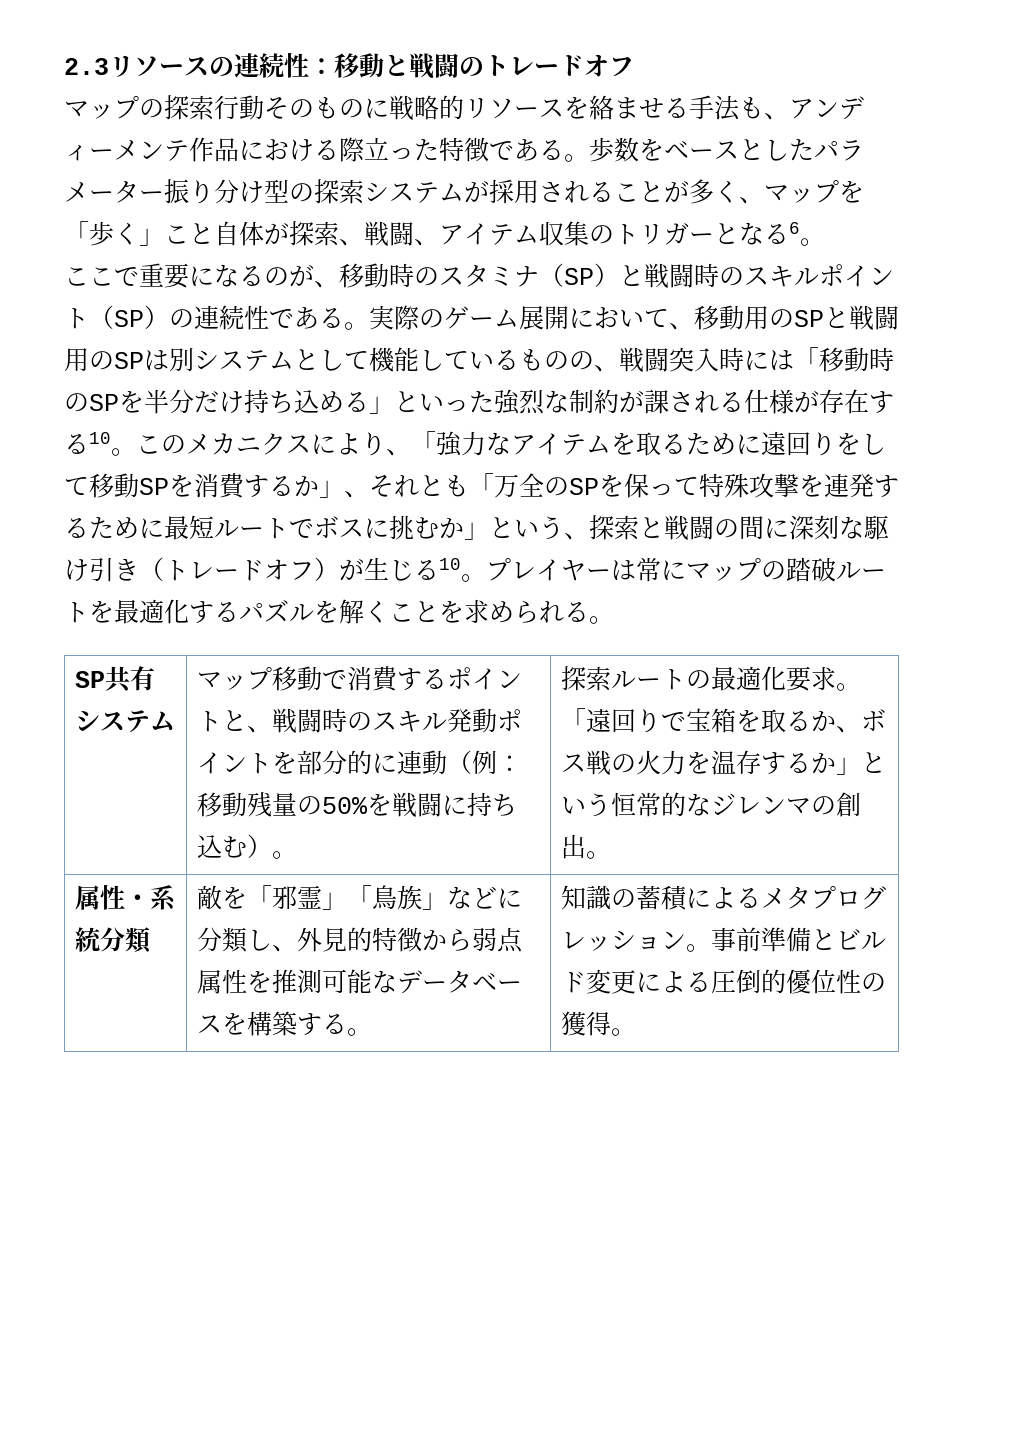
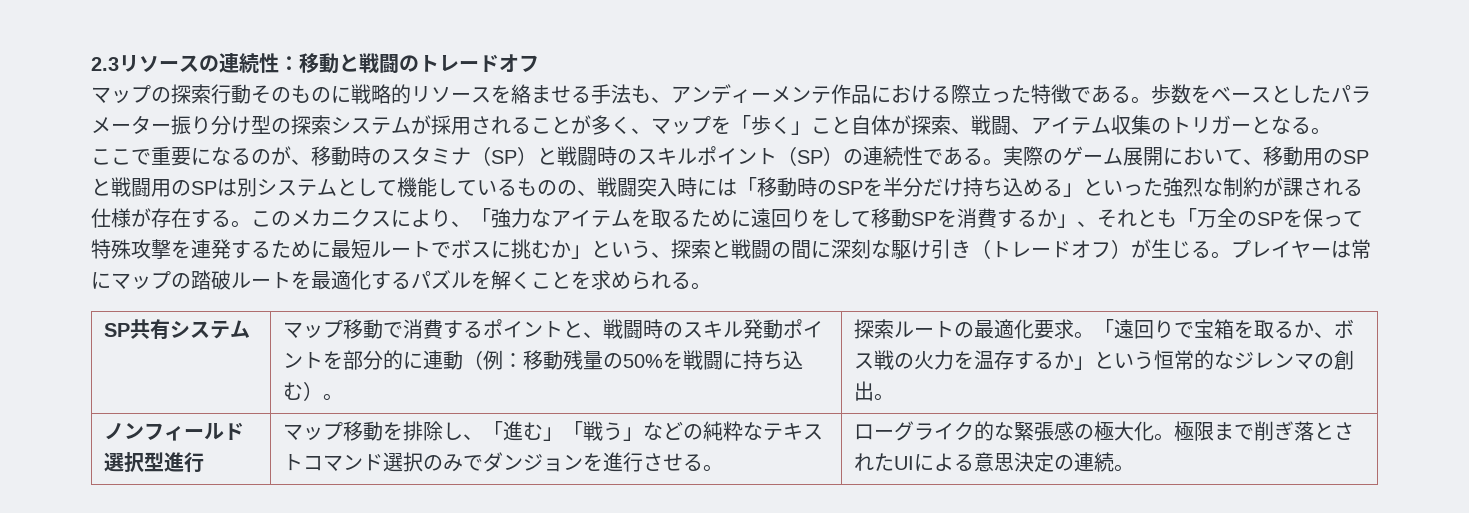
[789,222,800,234] 6 -> (1311, 125) none
[89,432,111,444] 10 -> (231, 218) none
[439,558,461,570] 10 -> (1211, 249) none
[74,884,176,911] [74,927,151,953] [196,885,522,910] [196,927,523,953] [196,969,522,994] [196,1011,372,1036] [560,885,886,911] [560,927,886,952] [560,969,886,994] [560,1011,611,1036] 属性・系統分類 | 敵を「邪霊」「鳥族」などに分類し、外見的特徴から弱点属性を推測可能なデータベースを構築する。 | 知識の蓄積によるメタプログレッション。事前準備とビルド変更による圧倒的優位性の獲得 -> [103,422,244,441] [103,452,204,473] [282,421,823,441] [282,452,723,472] [853,421,1354,441] [853,452,1114,472] ノンフィールド選択型進行 | マップ移動を排除し、「進む」「戦う」などの純粋なテキストコマンド選択のみでダンジョンを進行させる。 | ローグライク的な緊張感の極大化。極限まで削ぎ落とされたUIによる意思決定の連続

